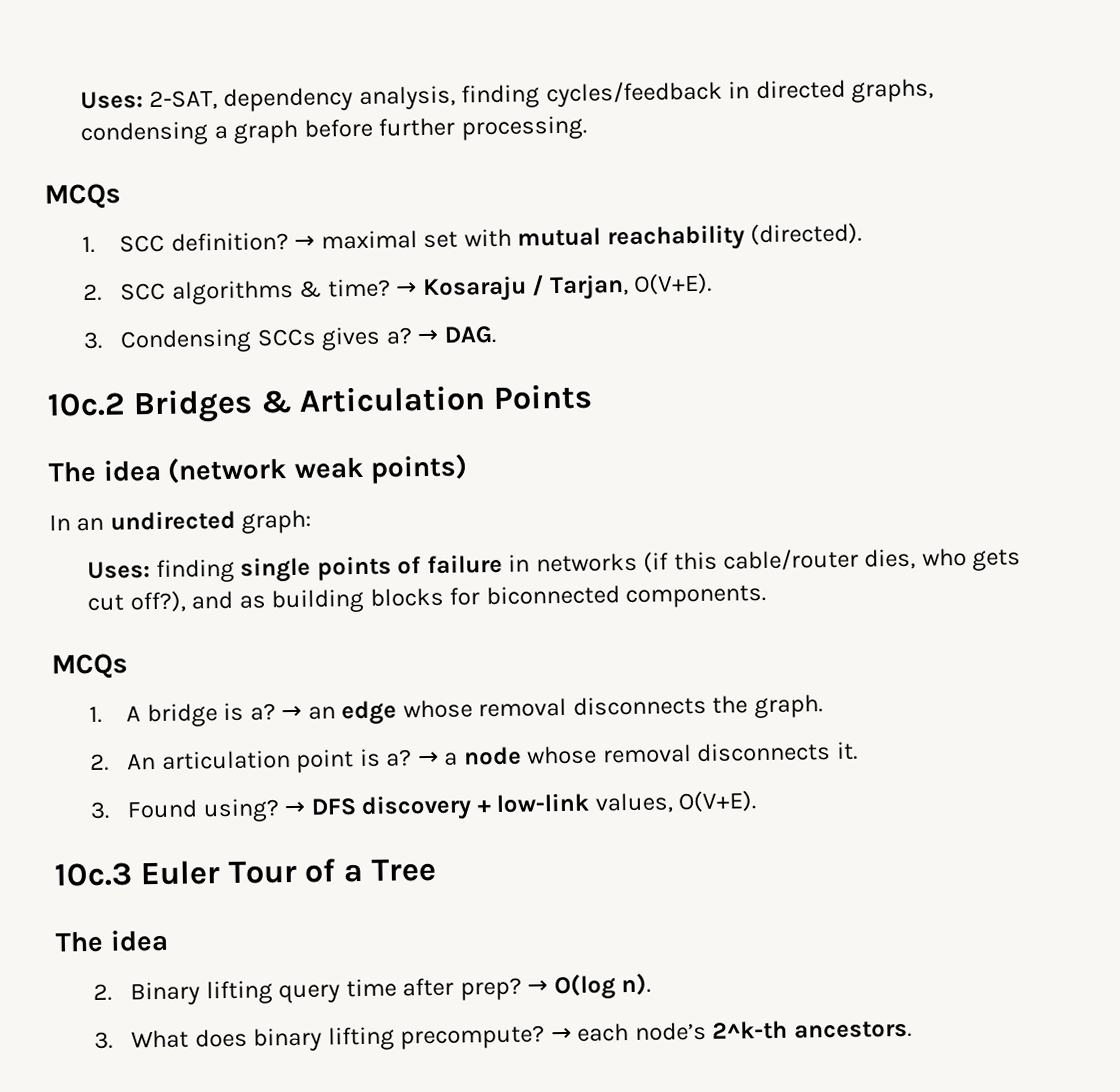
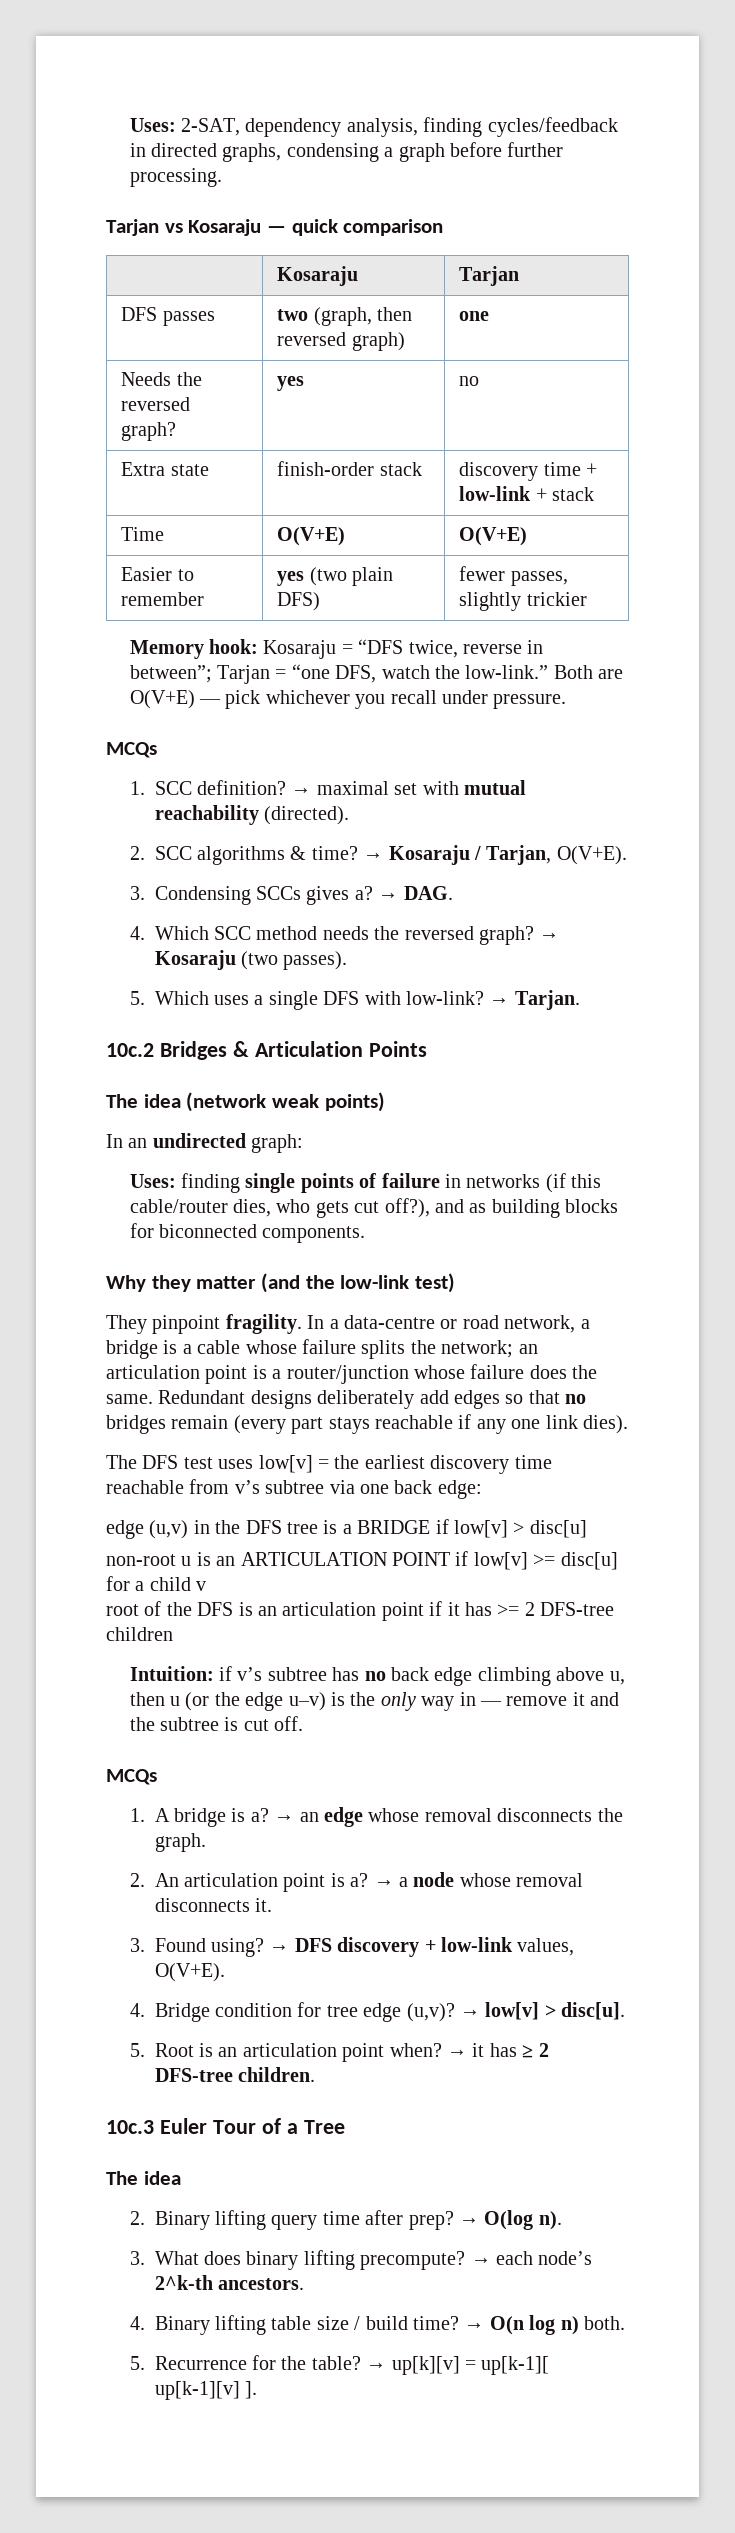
(587, 128) none -> [106,219,444,236] [277,266,359,286] [459,266,520,286] [121,307,215,326] [277,307,413,326] [277,332,405,351] [459,311,490,321] [121,372,202,386] [121,397,191,411] [121,422,177,441] [277,376,305,391] [459,376,480,386] [121,462,209,476] [277,461,422,476] [459,462,598,481] [459,486,595,501] [121,527,165,541] [277,527,346,546] [459,527,528,546] [121,567,194,581] [121,592,205,606] [277,567,394,586] [277,592,321,611] [459,566,568,586] [459,592,587,611] [129,639,544,659] [129,664,624,684] [129,690,567,709] // Tarjan vs Kosaraju — quick comparison // | Kosaraju | Tarjan // DFS passes | two (graph, then reversed graph) | one // Needs the reversed graph? | yes | no // Extra state | finish-order stack | discovery time + low-link + stack // Time | O(V+E) | O(V+E) // Easier to remember | yes (two plain DFS) | fewer passes, slightly trickier // Memory hook: Kosaraju = “DFS twice, reverse in between”; Tarjan = “one DFS, watch the low-link.” Both are O(V+E) — pick whichever you recall under pressure.
(496, 334) none -> [129,926,560,945] [154,950,348,970] [129,990,580,1010] // 4. Which SCC method needs the reversed graph? → Kosaraju (two passes). // 5. Which uses a single DFS with low-link? → Tarjan.
(767, 596) none -> [106,1273,456,1293] [106,1314,590,1334] [106,1339,538,1359] [106,1364,598,1384] [106,1390,587,1409] [106,1414,628,1434] [106,1455,552,1474] [106,1479,482,1499] [106,1519,587,1539] [106,1551,618,1570] [106,1576,207,1591] [106,1601,615,1621] [106,1627,173,1641] [129,1666,625,1686] [129,1692,620,1711] [129,1716,304,1731] // Why they matter (and the low-link test) // They pinpoint fragility. In a data-centre or road network, a bridge is a cable whose failure splits the network; an articulation point is a router/junction whose failure does the same. Redundant designs deliberately add edges so that no bridges remain (every part stays reachable if any one link dies). // The DFS test uses low[v] = the earliest discovery time reachable from v’s subtree via one back edge: // edge (u,v) in the DFS tree is a BRIDGE if low[v] > disc[u] // non-root u is an ARTICULATION POINT if low[v] >= disc[u] for a child v // root of the DFS is an articulation point if it has >= 2 DFS-tree children // Intuition: if v’s subtree has no back edge climbing above u, then u (or the edge u–v) is the only way in — remove it and the subtree is cut off.
(757, 801) none -> [129,2002,626,2022] [129,2043,549,2062] [154,2067,315,2082] // 4. Bridge condition for tree edge (u,v)? → low[v] > disc[u]. // 5. Root is an articulation point when? → it has ≥ 2 DFS-tree children.
(912, 1029) none -> [129,2315,625,2335] [129,2355,550,2375] [154,2381,257,2400] // 4. Binary lifting table size / build time? → O(n log n) both. // 5. Recurrence for the table? → up[k][v] = up[k-1][ up[k-1][v] ].

